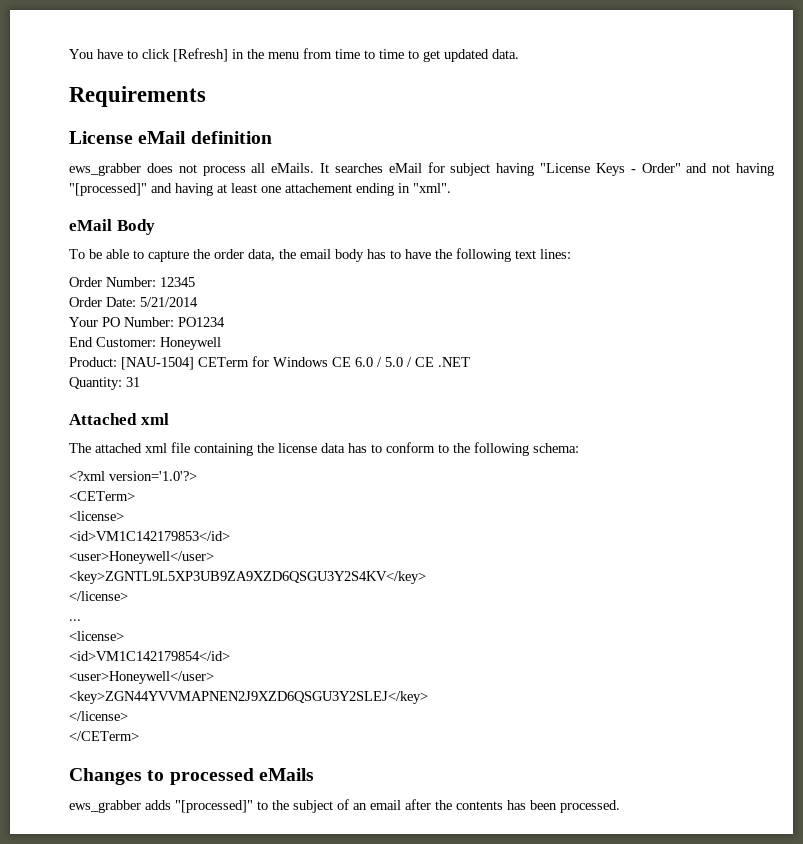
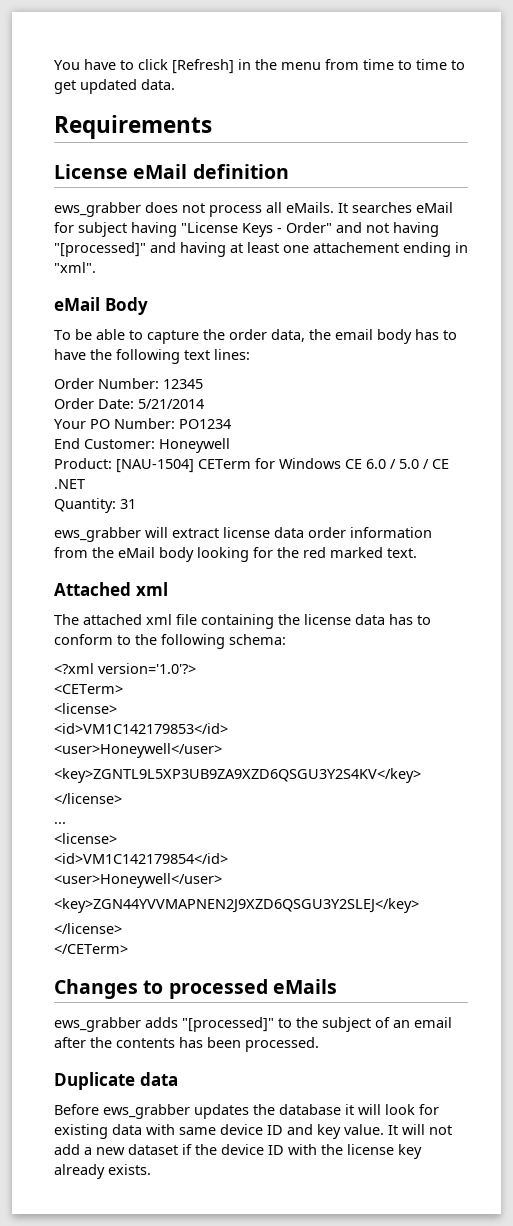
(140, 382) none -> [54,527,432,542] [54,547,417,562] // ews_grabber will extract license data order information from the eMail body looking for the red marked text.
(620, 806) none -> [54,1072,178,1090] [54,1104,439,1119] [54,1124,452,1139] [54,1144,422,1159] [54,1164,151,1179] // Duplicate data // Before ews_grabber updates the database it will look for existing data with same device ID and key value. It will not add a new dataset if the device ID with the license key already exists.

